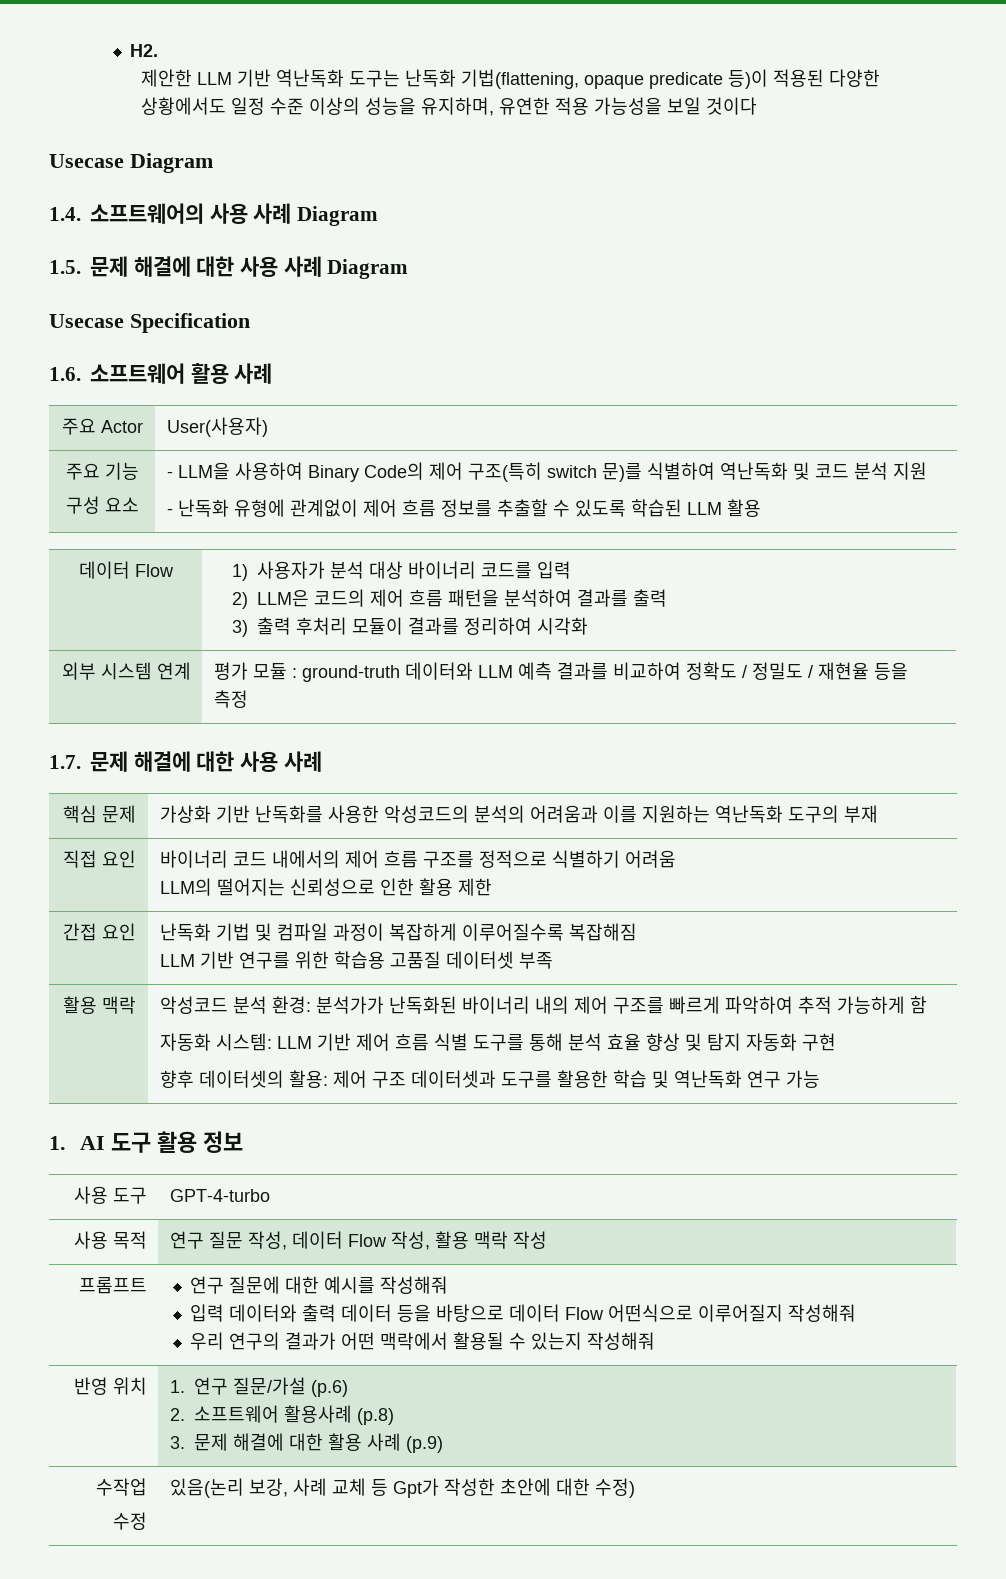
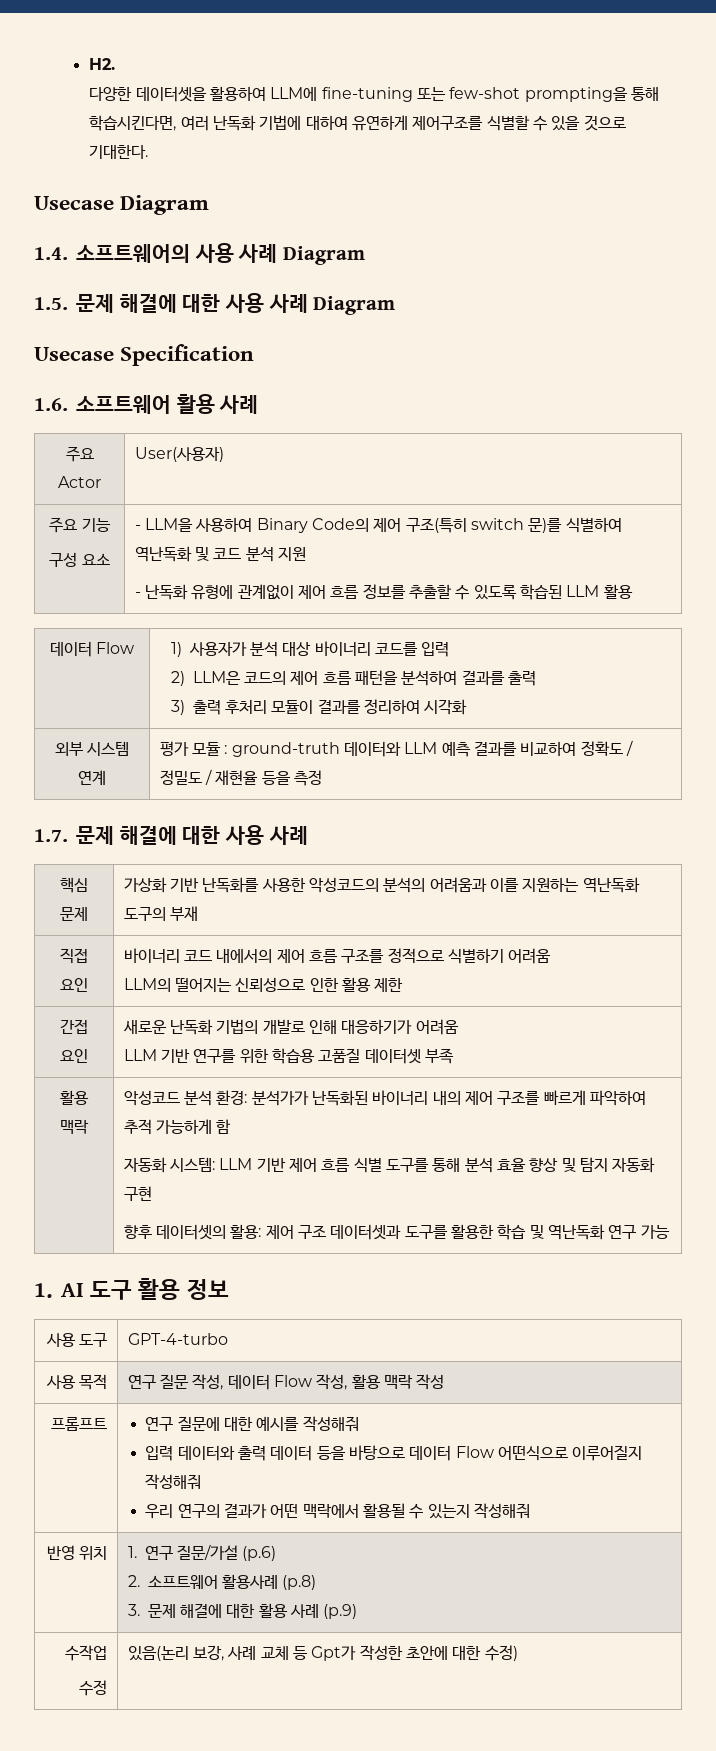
[141,69,881,89] [141,97,758,116] 제안한 LLM 기반 역난독화 도구는 난독화 기법(flattening, opaque predicate 등)이 적용된 다양한 상황에서도 일정 수준 이상의 성능을 유지하며, 유연한 적용 가능성을 보일 것이다 -> [89,86,659,102] [89,115,626,131] [89,144,149,159] 다양한 데이터셋을 활용하여 LLM에 fine-tuning 또는 few-shot prompting을 통해 학습시킨다면, 여러 난독화 기법에 대하여 유연하게 제어구조를 식별할 수 있을 것으로 기대한다.
[159,923,637,941] 난독화 기법 및 컴파일 과정이 복잡하게 이루어질수록 복잡해짐 -> [122,1019,459,1035] 새로운 난독화 기법의 개발로 인해 대응하기가 어려움

